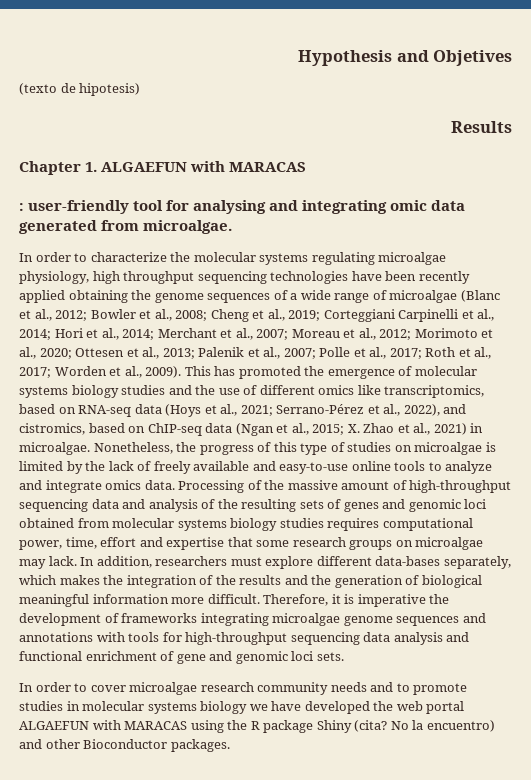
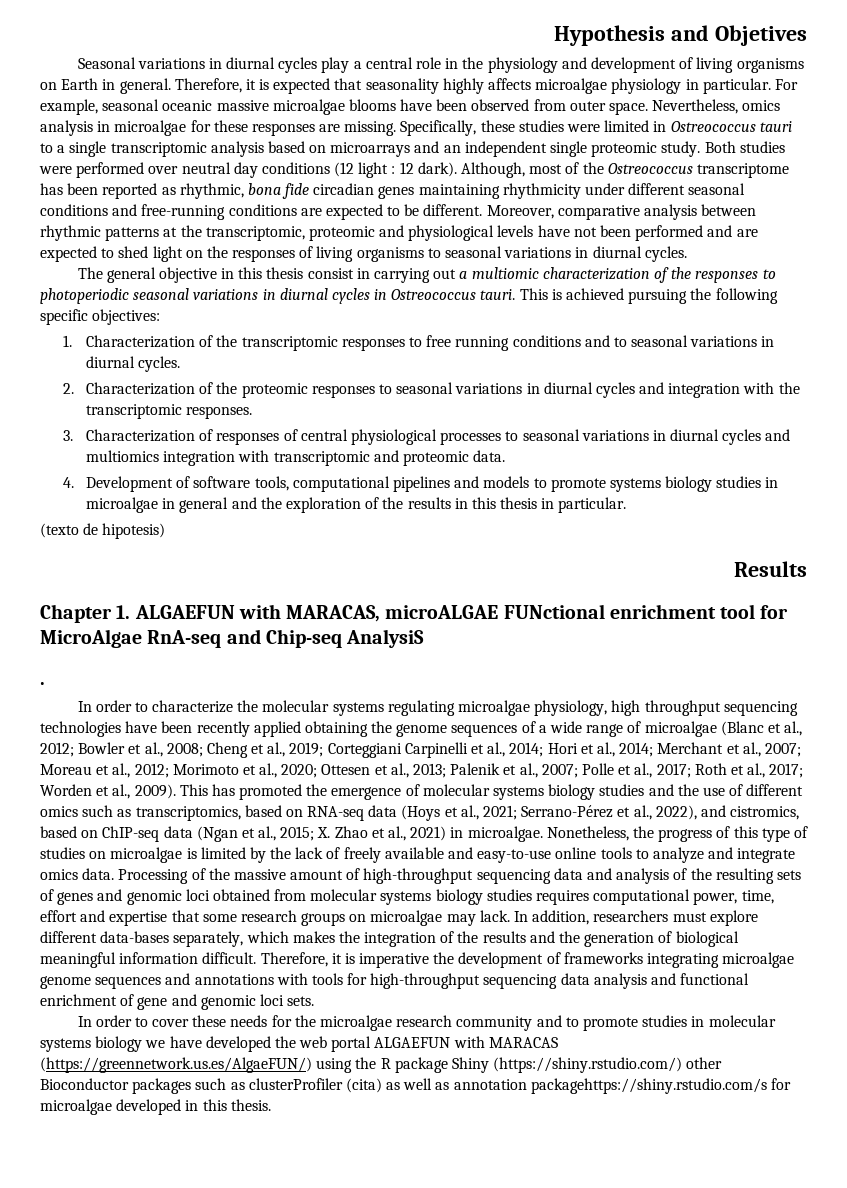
(512, 58) none -> [77,57,804,73] [40,78,798,94] [40,99,781,115] [40,120,792,136] [40,141,785,157] [39,162,789,178] [40,183,746,199] [40,204,757,220] [40,225,758,241] [40,246,687,262] [77,267,776,283] [40,288,778,304] [40,309,161,325] [63,335,775,351] [86,356,181,372] [63,382,800,398] [86,404,253,419] [63,429,791,445] [86,450,506,466] [63,476,779,492] [86,497,627,513] // Seasonal variations in diurnal cycles play a central role in the physiology and development of living organisms on Earth in general. Therefore, it is expected that seasonality highly affects microalgae physiology in particular. For example, seasonal oceanic massive microalgae blooms have been observed from outer space. Nevertheless, omics analysis in microalgae for these responses are missing. Specifically, these studies were limited in Ostreococcus tauri to a single transcriptomic analysis based on microarrays and an independent single proteomic study. Both studies were performed over neutral day conditions (12 light : 12 dark). Although, most of the Ostreococcus transcriptome has been reported as rhythmic, bona fide circadian genes maintaining rhythmicity under different seasonal conditions and free-running conditions are expected to be different. Moreover, comparative analysis between rhythmic patterns at the transcriptomic, proteomic and physiological levels have not been performed and are expected to shed light on the responses of living organisms to seasonal variations in diurnal cycles. // The general objective in this thesis consist in carrying out a multiomic characterization of the responses to photoperiodic seasonal variations in diurnal cycles in Ostreococcus tauri. This is achieved pursuing the following specific objectives: // 1. Characterization of the transcriptomic responses to free running conditions and to seasonal variations in diurnal cycles. // 2. Characterization of the proteomic responses to seasonal variations in diurnal cycles and integration with the transcriptomic responses. // 3. Characterization of responses of central physiological processes to seasonal variations in diurnal cycles and multiomics integration with transcriptomic and proteomic data. // 4. Development of software tools, computational pipelines and models to promote systems biology studies in microalgae in general and the exploration of the results in this thesis in particular.
[229,162,307,172] [19,200,466,214] [19,220,233,234] MARACAS // : user-friendly tool for analysing and integrating omic data generated from microalgae. -> [286,604,789,622] [40,629,425,648] [40,682,45,685] MARACAS, microALGAE FUNctional enrichment tool for MicroAlgae RnA-seq and Chip-seq AnalysiS // .
[357,385,381,395] like -> [82,805,132,817] such as
[171,597,205,604] more -> (199, 958) none
(126, 688) none -> [192,1015,316,1027] these needs for the
[330,682,367,692] needs -> (533, 1023) none
(188, 725) none -> [40,1057,312,1073] (https://greennetwork.us.es/AlgaeFUN/)
[354,720,495,732] [19,739,230,752] (cita? No la encuentro) and other Bioconductor packages. -> [493,1057,723,1073] [40,1078,792,1094] [40,1099,271,1115] (https://shiny.rstudio.com/) other Bioconductor packages such as clusterProfiler (cita) as well as annotation packagehttps://shiny.rstudio.com/s for microalgae developed in this thesis.

